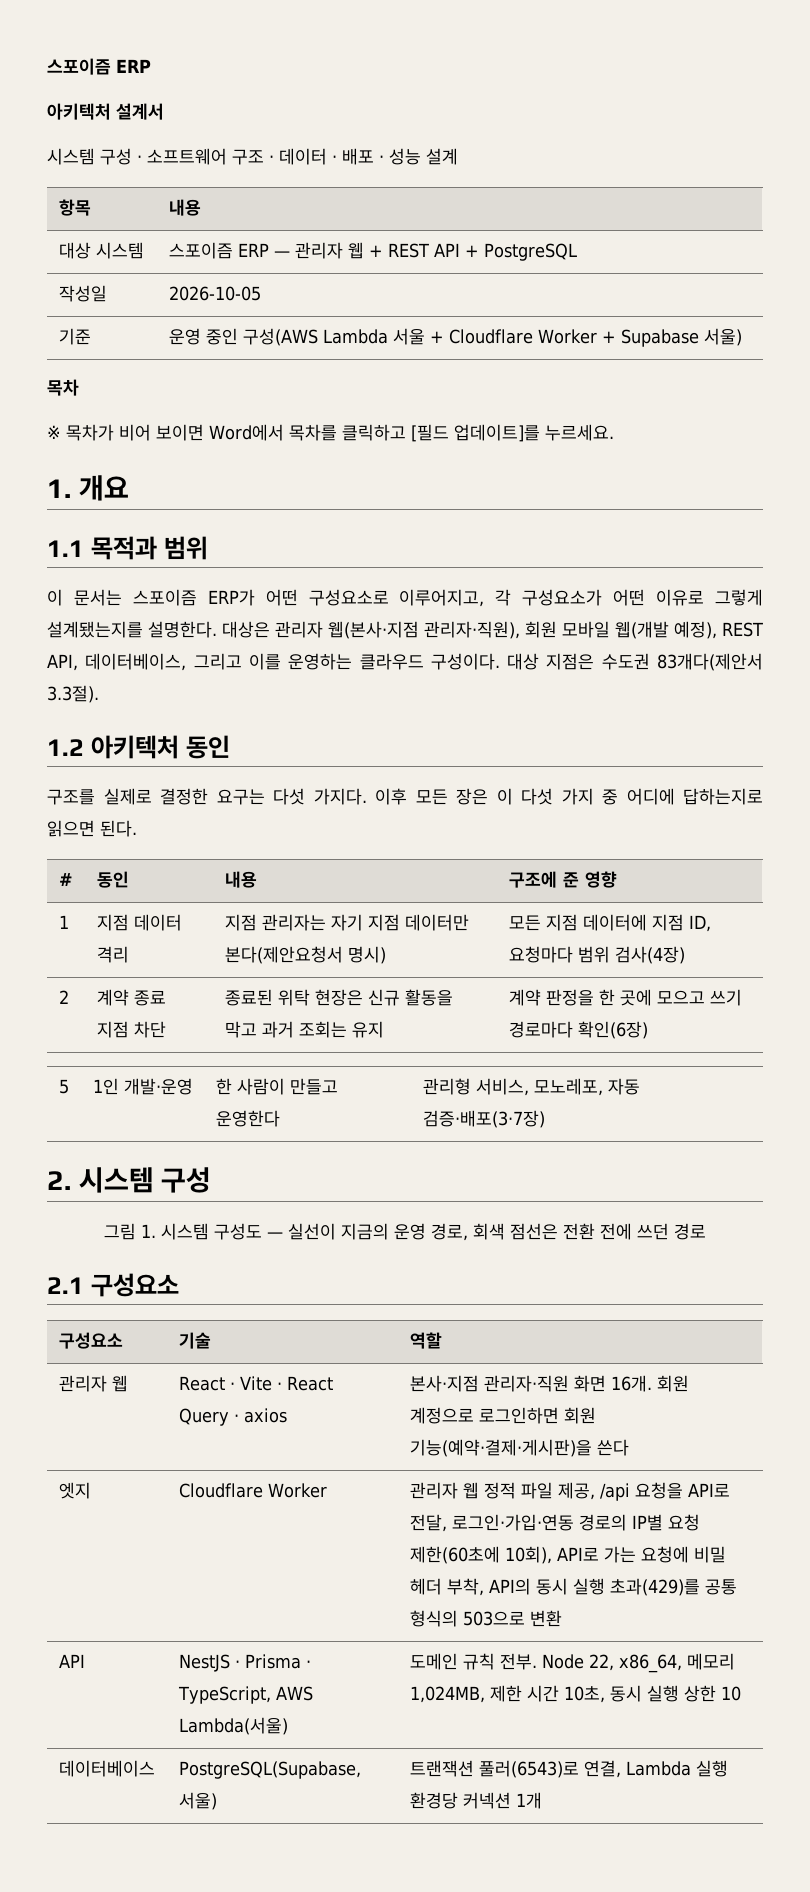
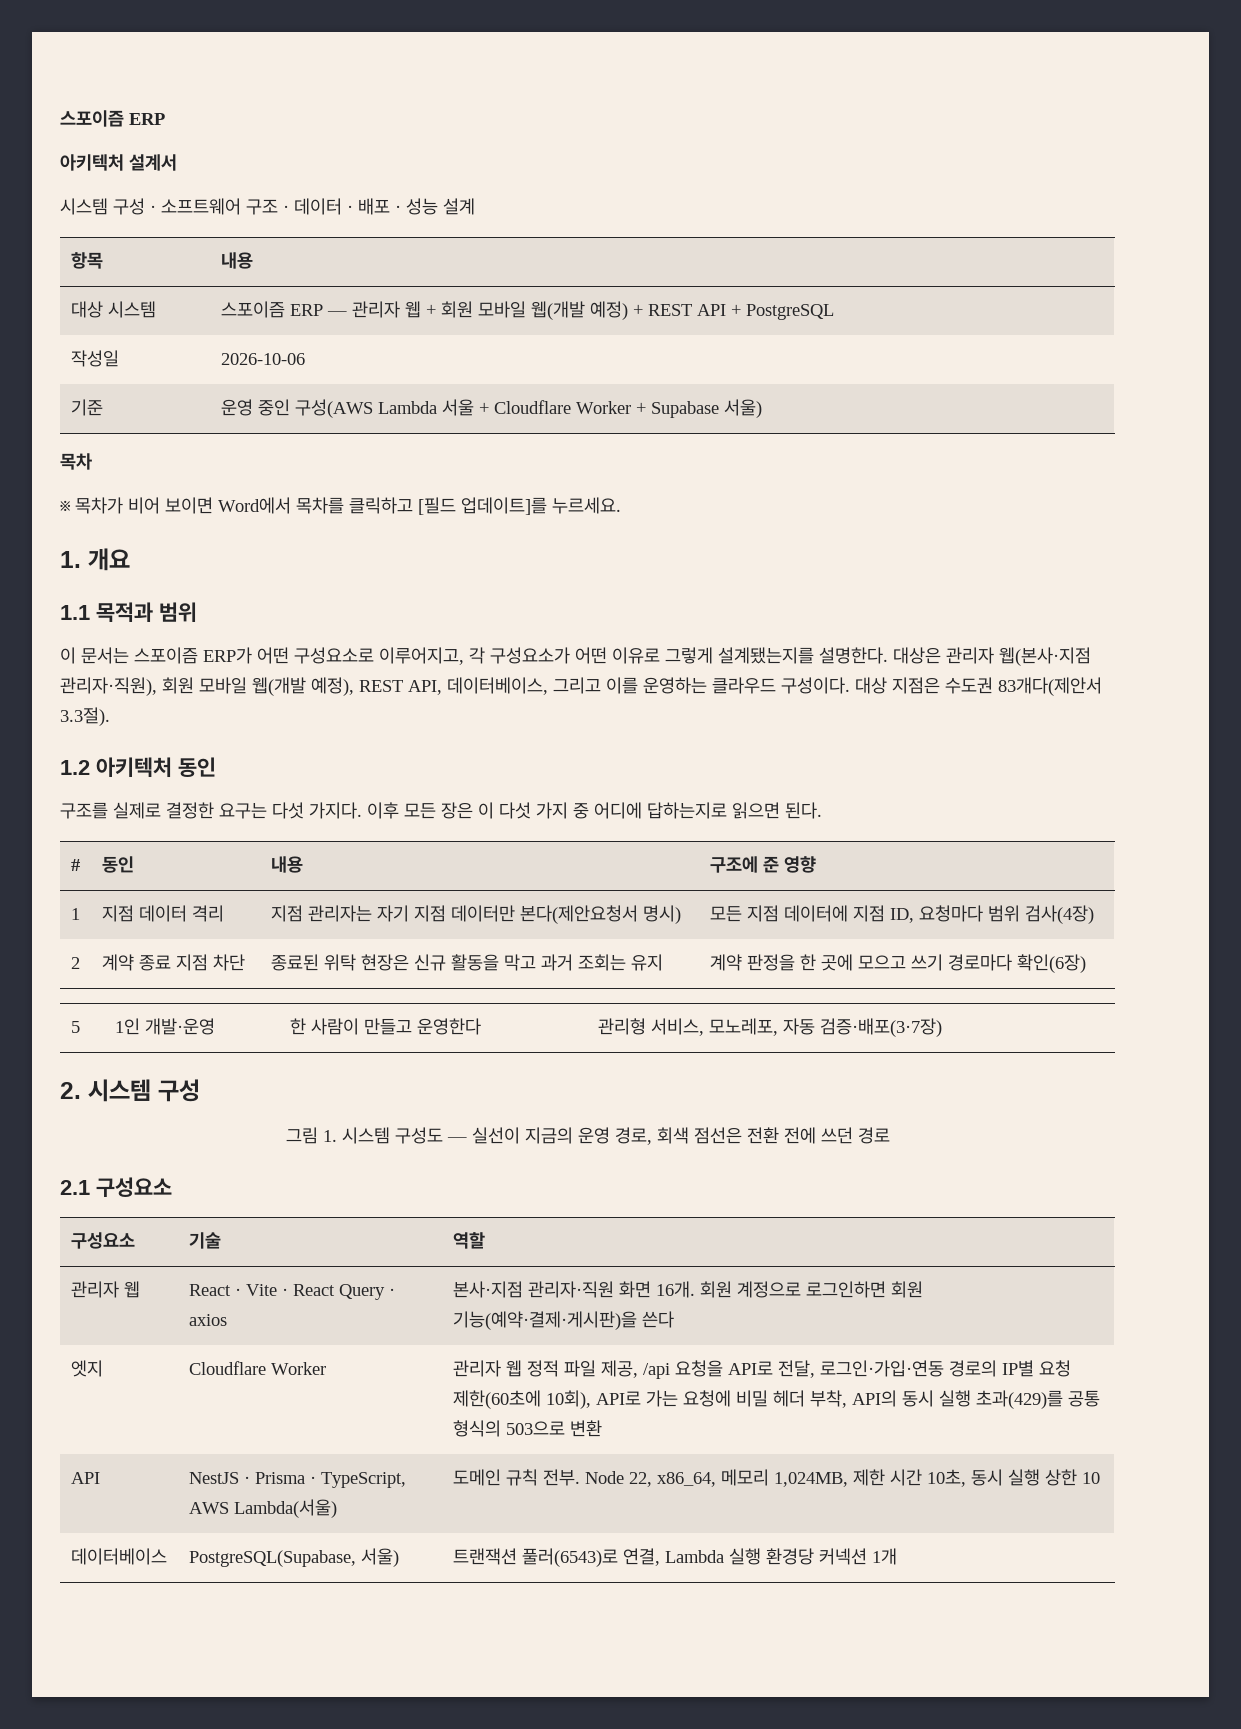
(383, 251) none -> [440,301,643,320] 회원 모바일 웹(개발 예정) +
[168,286,261,301] 2026-10-05 -> [220,353,305,365] 2026-10-06

